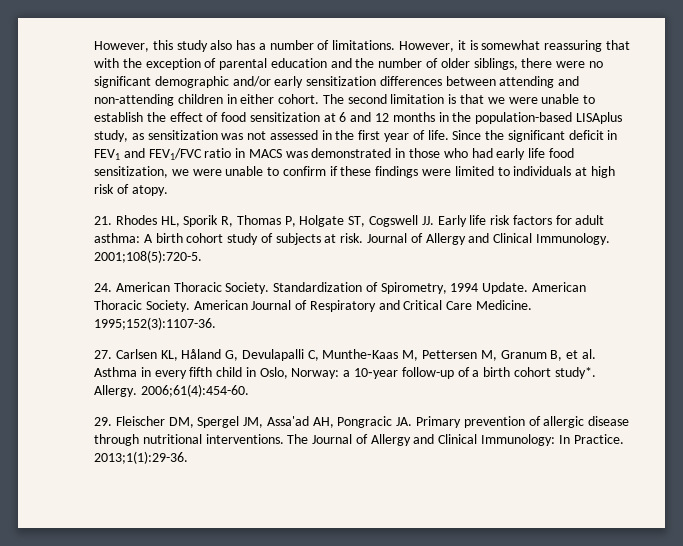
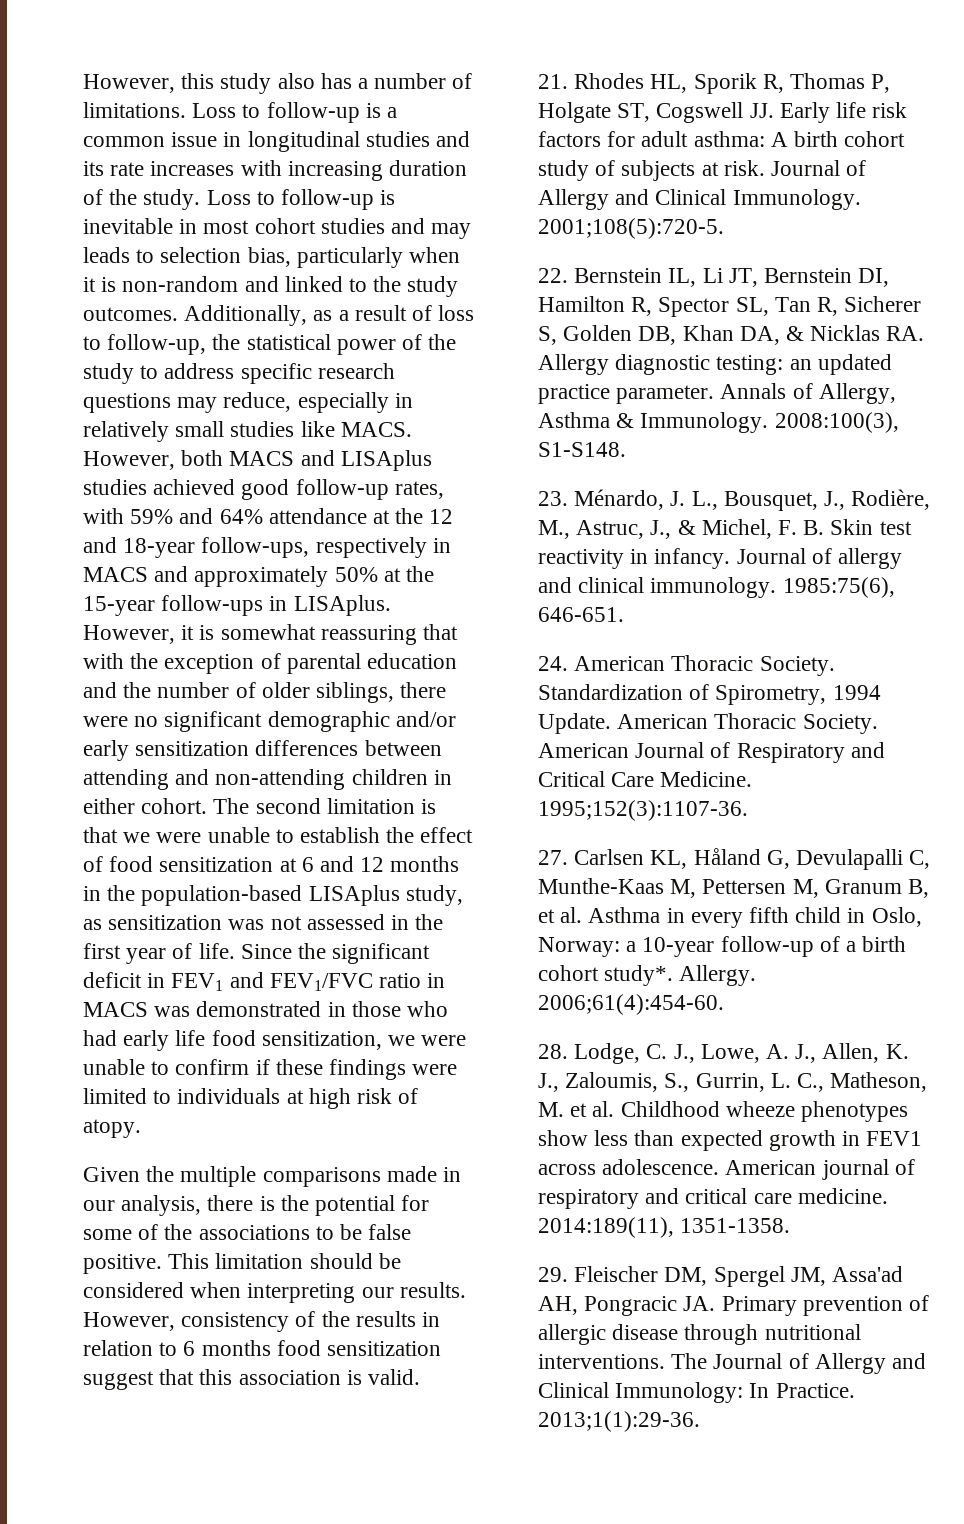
(396, 45) none -> [192,102,398,123] [83,131,471,152] [83,160,468,181] [83,189,396,210] [83,218,472,239] [83,247,461,268] [83,276,459,297] [83,305,475,326] [83,334,457,355] [83,363,395,384] [83,392,413,413] [83,421,412,442] [83,450,432,471] [83,479,444,500] [83,508,454,524] [83,537,451,558] [83,566,435,587] [83,595,391,616] Loss to follow-up is a common issue in longitudinal studies and its rate increases with increasing duration of the study. Loss to follow-up is inevitable in most cohort studies and may leads to selection bias, particularly when it is non-random and linked to the study outcomes. Additionally, as a result of loss to follow-up, the statistical power of the study to address specific research questions may reduce, especially in relatively small studies like MACS. However, both MACS and LISAplus studies achieved good follow-up rates, with 59% and 64% attendance at the 12 and 18-year follow-ups, respectively in MACS and approximately 50% at the 15-year follow-ups in LISAplus.
(168, 190) none -> [83,1166,462,1187] [83,1195,430,1216] [83,1224,412,1240] [83,1253,401,1274] [83,1282,466,1303] [83,1311,441,1332] [83,1340,442,1356] [83,1369,421,1390] // Given the multiple comparisons made in our analysis, there is the potential for some of the associations to be false positive. This limitation should be considered when interpreting our results. However, consistency of the results in relation to 6 months food sensitization suggest that this association is valid.
(202, 256) none -> [538,268,890,287] [538,296,922,317] [538,325,925,345] [538,354,892,375] [538,383,896,404] [538,412,899,433] [538,442,626,457] [538,489,931,511] [538,519,912,539] [538,548,903,569] [538,577,895,598] [538,607,624,622] // 22. Bernstein IL, Li JT, Bernstein DI, Hamilton R, Spector SL, Tan R, Sicherer S, Golden DB, Khan DA, & Nicklas RA. Allergy diagnostic testing: an updated practice parameter. Annals of Allergy, Asthma & Immunology. 2008:100(3), S1-S148. // 23. Ménardo, J. L., Bousquet, J., Rodière, M., Astruc, J., & Michel, F. B. Skin test reactivity in infancy. Journal of allergy and clinical immunology. 1985:75(6), 646-651.
(249, 390) none -> [538,1043,909,1064] [538,1072,928,1092] [538,1101,909,1122] [538,1130,923,1151] [538,1159,915,1180] [538,1188,888,1209] [538,1217,791,1238] // 28. Lodge, C. J., Lowe, A. J., Allen, K. J., Zaloumis, S., Gurrin, L. C., Matheson, M. et al. Childhood wheeze phenotypes show less than expected growth in FEV1 across adolescence. American journal of respiratory and critical care medicine. 2014:189(11), 1351-1358.

